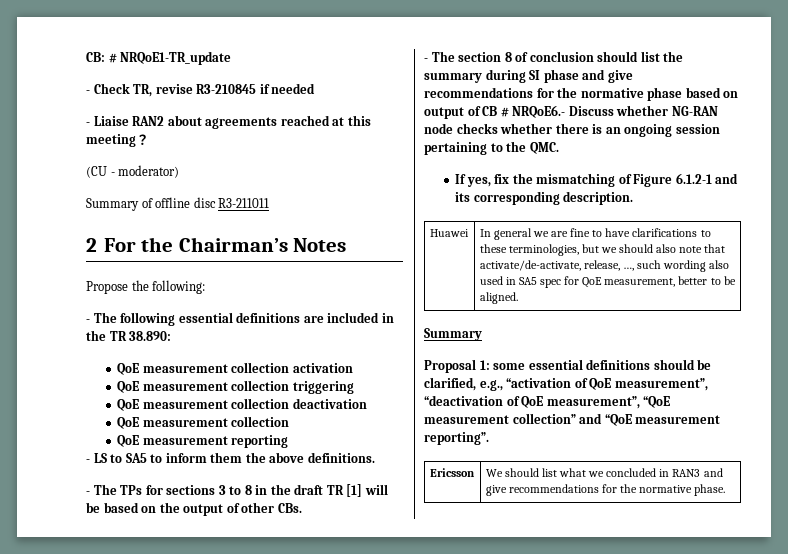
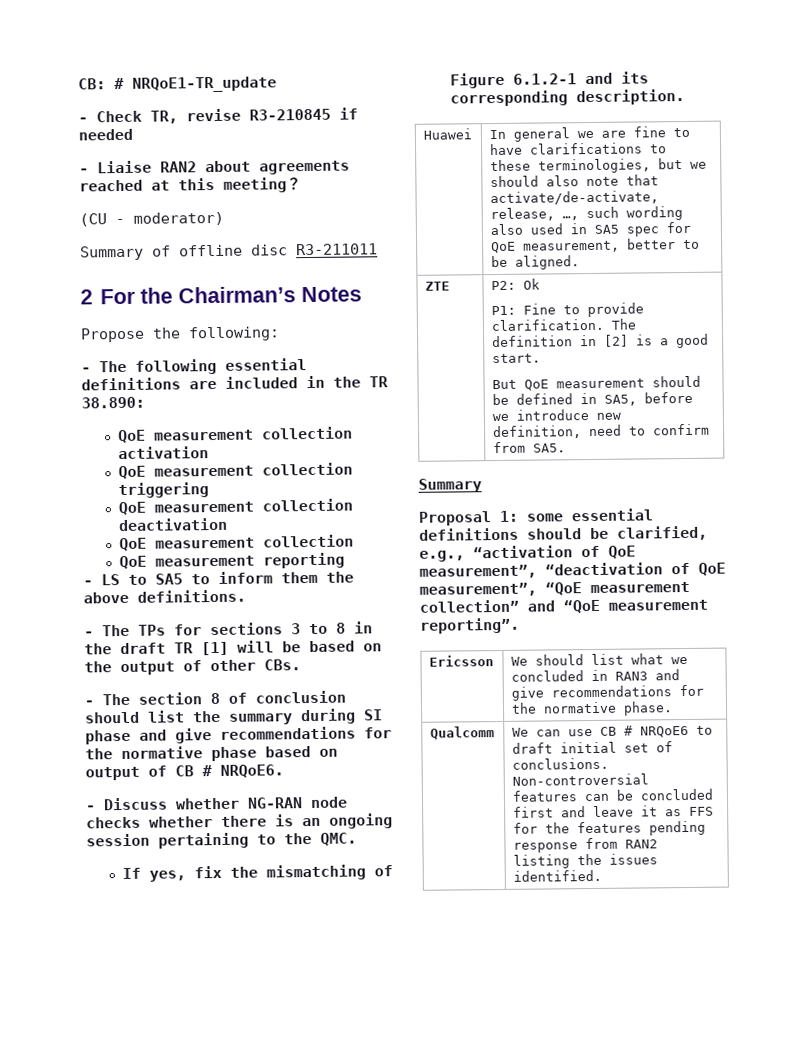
[512,105,566,118] NRQoE6.- -> [220,764,284,778] [86,805,96,811] NRQoE6. // -
(518, 298) none -> [424,281,450,291] [490,278,540,291] [490,302,644,318] [490,318,636,332] [491,333,709,349] [491,353,541,364] [491,375,701,391] [491,391,693,406] [491,409,621,422] [492,423,710,440] [492,441,566,454] // ZTE | P2: Ok // P1: Fine to provide clarification. The definition in [2] is a good start. // But QoE measurement should be defined in SA5, before we introduce new definition, need to confirm from SA5.
(726, 490) none -> [429,726,495,740] [511,725,713,738] [511,741,673,754] [511,757,609,770] [511,773,649,786] [511,788,713,802] [512,805,714,818] [512,820,706,836] [512,837,658,853] [512,853,658,869] [512,869,602,882] // Qualcomm | We can use CB # NRQoE6 to draft initial set of conclusions. Non-controversial features can be concluded first and leave it as FFS for the features pending response from RAN2 listing the issues identified.

